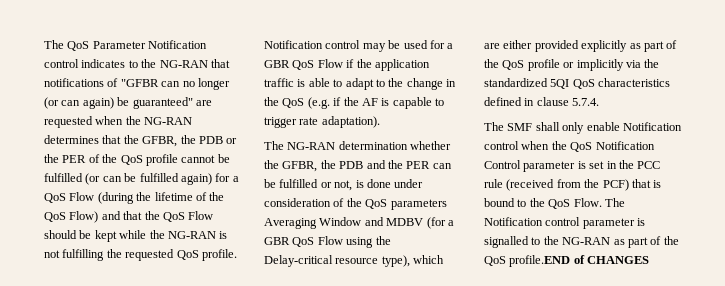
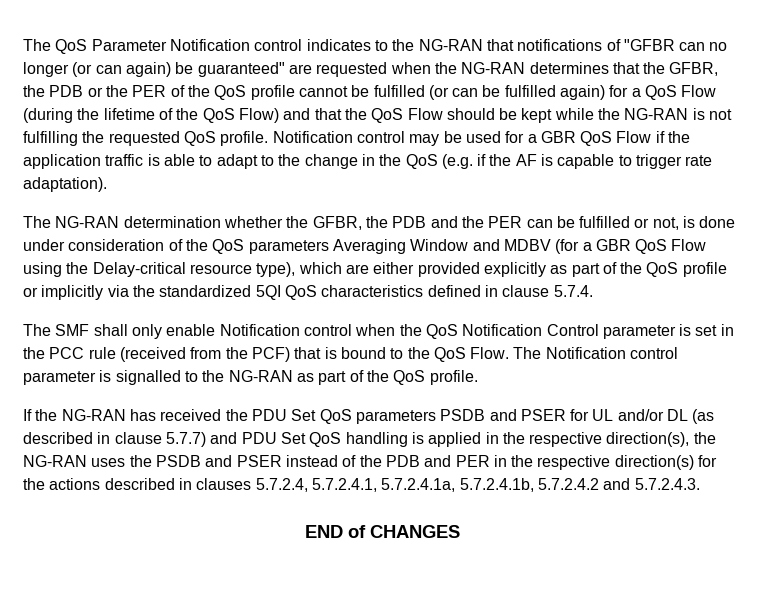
[509,255,571,267] profile.END -> [429,370,478,385] [23,409,715,424] [23,432,716,447] [23,455,718,470] [23,478,700,492] [305,525,343,538] profile. // If the NG-RAN has received the PDU Set QoS parameters PSDB and PSER for UL and/or DL (as described in clause 5.7.7) and PDU Set QoS handling is applied in the respective direction(s), the NG-RAN uses the PSDB and PSER instead of the PDB and PER in the respective direction(s) for the actions described in clauses 5.7.2.4, 5.7.2.4.1, 5.7.2.4.1a, 5.7.2.4.1b, 5.7.2.4.2 and 5.7.2.4.3. // END

